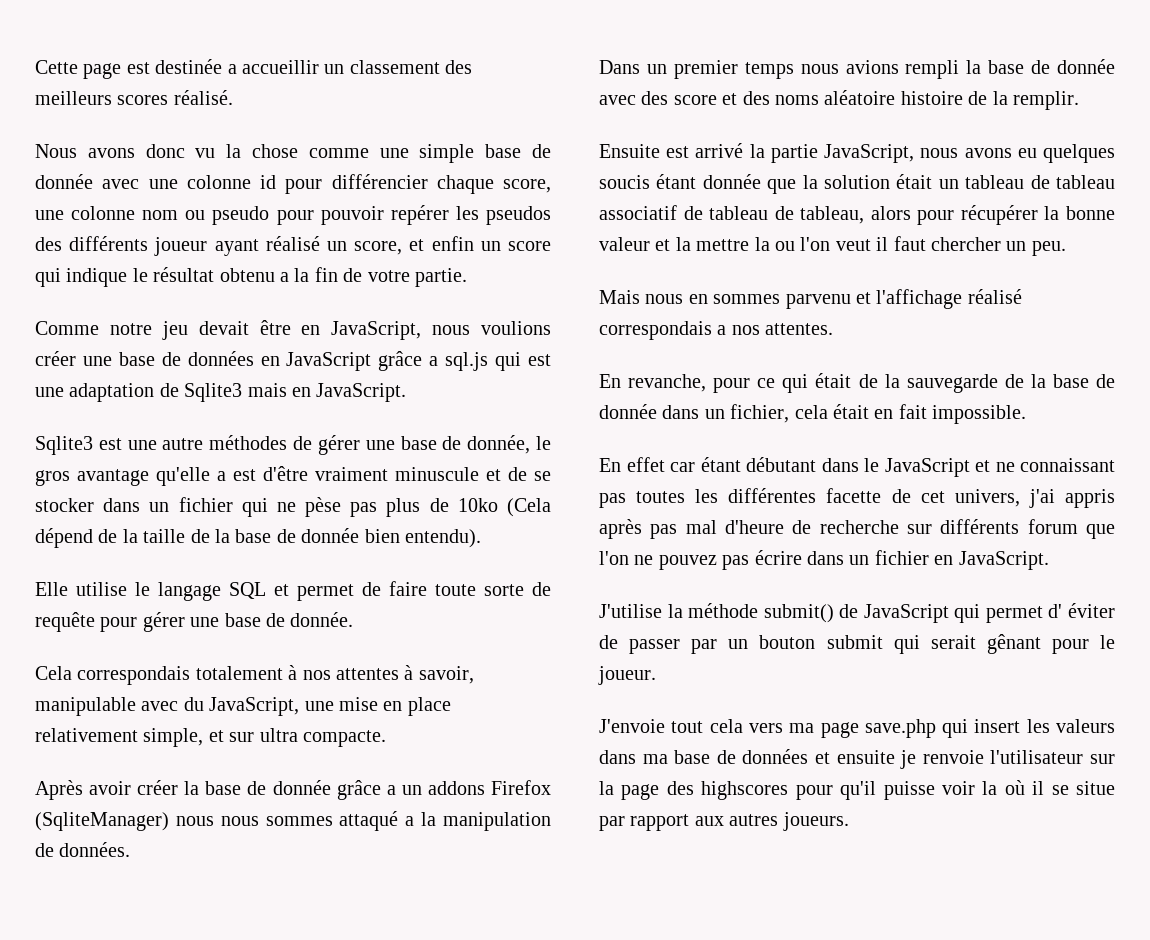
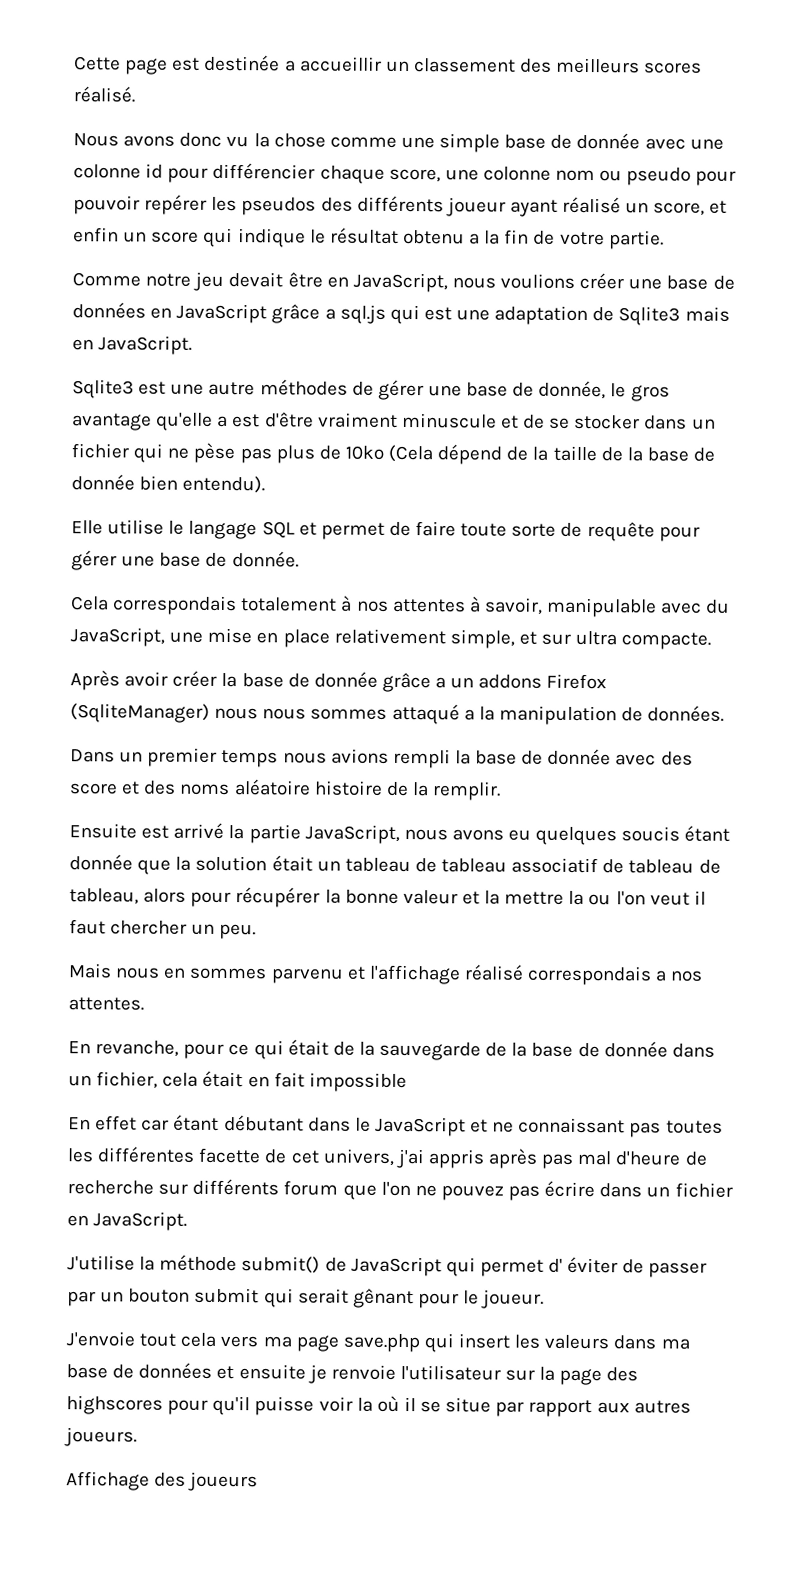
[932,405,1027,424] impossible. -> [308,1072,407,1093] impossible
(849, 821) none -> [66,1471,259,1492] // Affichage des joueurs

